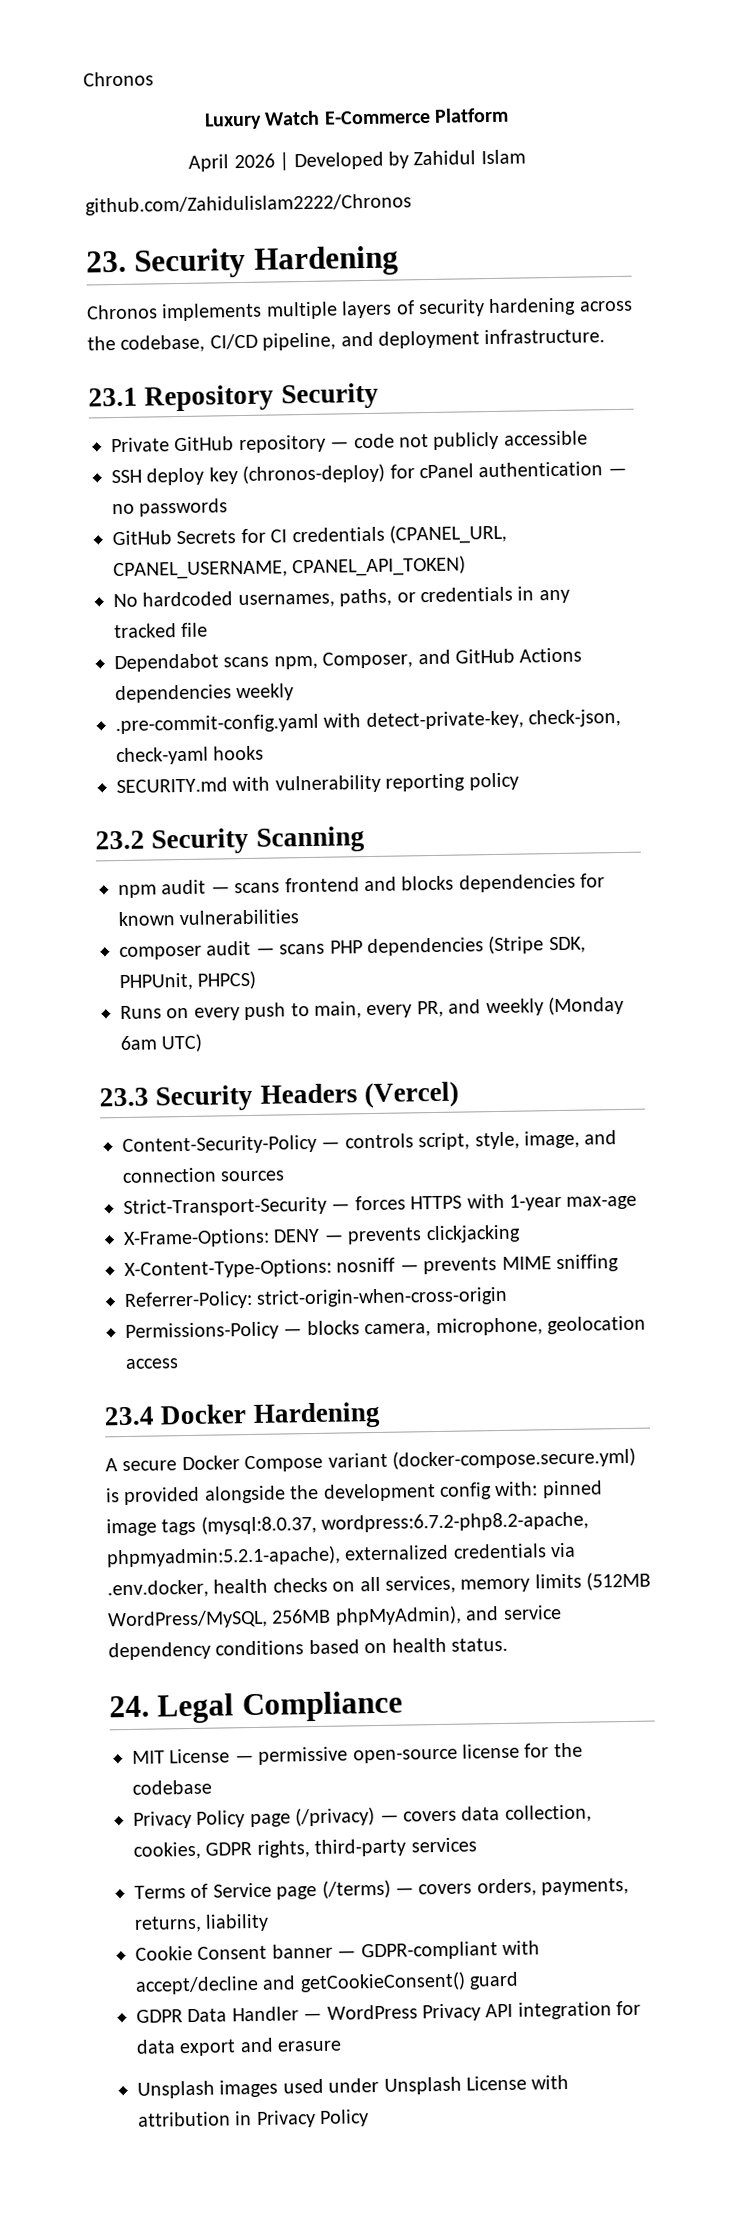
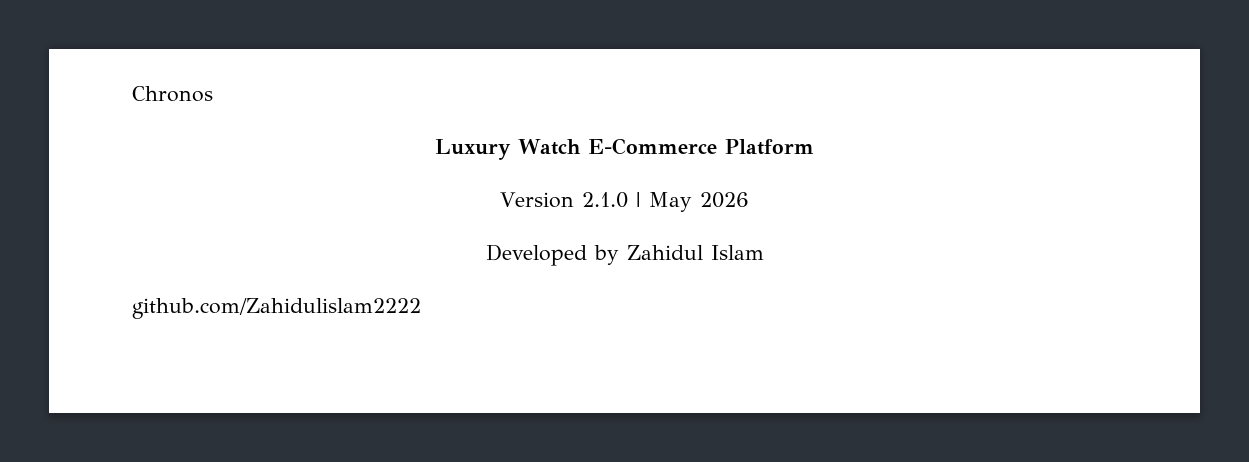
[188,154,230,172] April -> [500,192,692,212] Version 2.1.0 | May
[279,152,290,171] | -> (749, 200) //
[85,193,412,216] [86,245,399,279] [86,297,633,322] [87,328,606,353] [88,382,379,412] [111,430,588,454] [111,461,627,486] [112,498,229,517] [112,523,507,546] [113,555,467,581] [113,586,570,609] [114,622,209,639] [114,647,583,673] [115,683,295,704] [115,708,622,735] [116,745,265,766] [116,772,519,794] [95,826,365,855] [118,873,606,899] [118,909,300,927] [119,935,586,961] [119,970,257,992] [120,995,624,1021] [120,1033,203,1053] [99,1081,459,1112] [122,1130,618,1156] [122,1167,286,1184] [123,1193,638,1218] [123,1224,521,1249] [124,1254,619,1280] [124,1286,509,1310] [125,1315,646,1341] [125,1358,179,1369] [104,1401,381,1429] [105,1447,636,1473] [105,1480,603,1506] [106,1511,590,1537] [106,1542,577,1568] [107,1571,652,1599] [107,1605,562,1630] [108,1637,508,1661] [109,1690,403,1724] [132,1742,583,1765] [132,1779,212,1795] [133,1804,592,1829] [133,1837,477,1860] [134,1877,630,1900] [134,1913,270,1933] [135,1940,540,1961] [135,1971,520,1995] [136,2000,642,2023] [136,2037,343,2057] [137,2074,570,2099] [138,2109,370,2128] github.com/Zahidulislam2222/Chronos // 23. Security Hardening // Chronos implements multiple layers of security hardening across the codebase, CI/CD pipeline, and deployment infrastructure. // 23.1 Repository Security // Private GitHub repository — code not publicly accessible // SSH deploy key (chronos-deploy) for cPanel authentication — no passwords // GitHub Secrets for CI credentials (CPANEL_URL, CPANEL_USERNAME, CPANEL_API_TOKEN) // No hardcoded usernames, paths, or credentials in any tracked file // Dependabot scans npm, Composer, and GitHub Actions dependencies weekly // .pre-commit-config.yaml with detect-private-key, check-json, check-yaml hooks // SECURITY.md with vulnerability reporting policy // 23.2 Security Scanning // npm audit — scans frontend and blocks dependencies for known vulnerabilities // composer audit — scans PHP dependencies (Stripe SDK, PHPUnit, PHPCS) // Runs on every push to main, every PR, and weekly (Monday 6am UTC) // 23.3 Security Headers (Vercel) // Content-Security-Policy — controls script, style, image, and connection sources // Strict-Transport-Security — forces HTTPS with 1-year max-age // X-Frame-Options: DENY — prevents clickjacking // X-Content-Type-Options: nosniff — prevents MIME sniffing // Referrer-Policy: strict-origin-when-cross-origin // Permissions-Policy — blocks camera, microphone, geolocation access // 23.4 Docker Hardening // A secure Docker Compose variant (docker-compose.secure.yml) is provided alongside the development config with: pinned image tags (mysql:8.0.37, wordpress:6.7.2-php8.2-apache, phpmyadmin:5.2.1-apache), externalized credentials via .env.docker, health checks on all services, memory limits (512MB WordPress/MySQL, 256MB phpMyAdmin), and service dependency conditions based on health status. // 24. Legal Compliance // MIT License — permissive open-source license for the codebase // Privacy Policy page (/privacy) — covers data collection, cookies, GDPR rights, third-party services // Terms of Service page (/terms) — covers orders, payments, returns, liability // Cookie Consent banner — GDPR-compliant with accept/decline and getCookieConsent() guard // GDPR Data Handler — WordPress Privacy API integration for data export and erasure // Unsplash images used under Unsplash License with attribution in Privacy Policy -> [132,298,421,319] github.com/Zahidulislam2222

